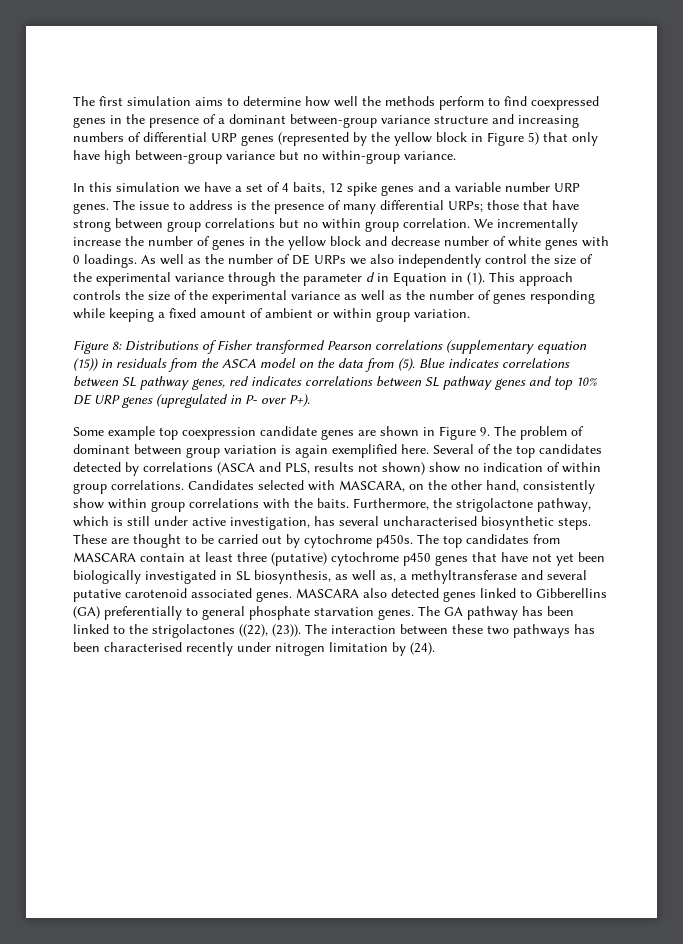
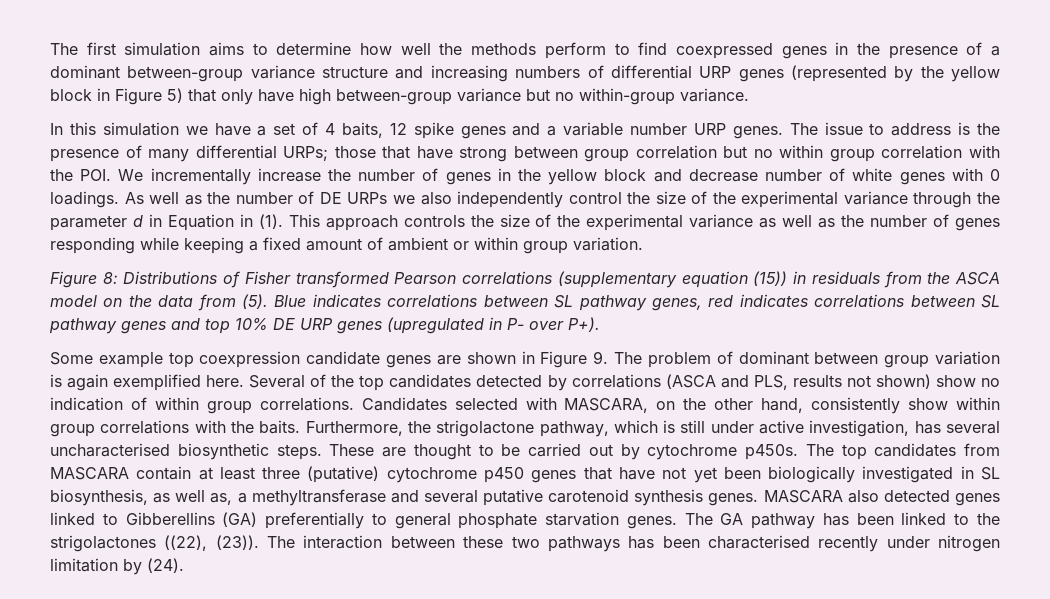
[205,218,275,228] correlations -> [635,145,717,159] correlation
[403,218,470,228] correlation. -> [881,145,1000,159] [50,169,112,181] correlation with the POI.
[191,588,252,598] associated -> [634,489,704,506] synthesis

